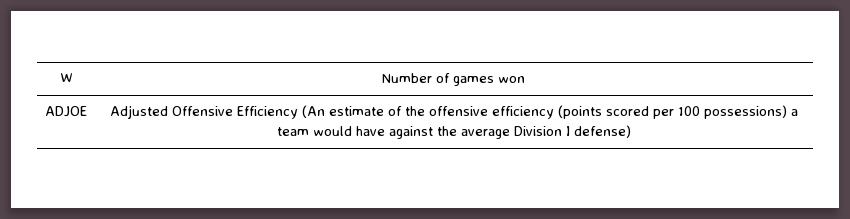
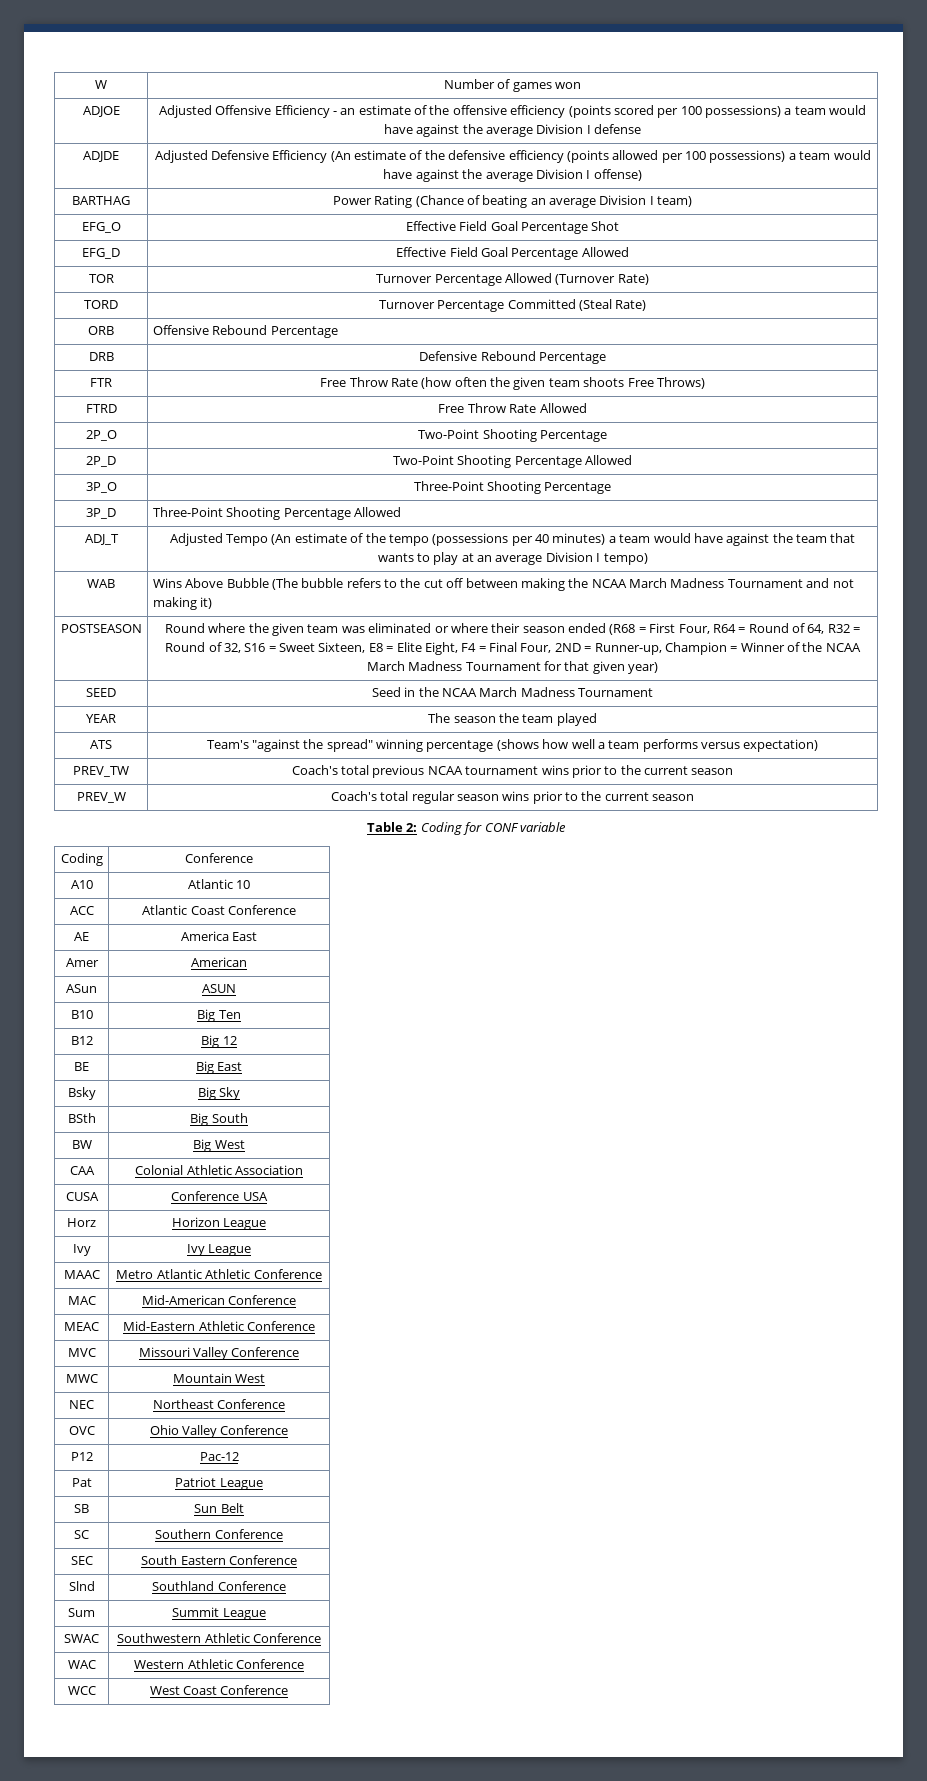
[301,105,325,118] (An -> [332,108,356,115] - an
[573,125,631,138] defense) -> [594,124,642,134] [83,151,119,162] [154,150,871,163] [383,169,642,182] [72,196,130,205] [332,195,693,208] [81,222,121,233] [405,221,620,234] [82,248,120,259] [396,247,629,260] [88,274,114,283] [376,273,649,286] [84,300,118,309] [378,299,647,312] [88,326,114,335] [152,325,338,338] [88,352,114,361] [419,351,606,364] [90,378,112,387] [320,377,705,390] [85,404,117,413] [438,403,587,413] [85,430,117,441] [418,429,607,442] [86,456,116,467] [392,455,633,468] [85,482,117,493] [413,481,612,494] [86,508,116,519] [152,507,401,520] [84,534,119,545] [169,533,856,546] [377,552,648,565] [87,579,115,588] [152,578,854,591] [152,597,213,610] [60,624,142,633] [164,623,861,636] [165,642,861,655] [366,661,659,674] [86,688,116,697] [371,687,654,697] [86,714,116,723] [428,713,597,726] [90,740,112,749] [206,739,819,752] [73,766,129,777] [291,765,734,778] [76,792,126,803] [330,791,695,804] [367,822,566,835] [60,853,103,866] [185,853,253,863] [70,880,93,889] [187,879,251,889] [69,906,94,915] [142,905,296,915] [74,932,89,941] [180,931,258,941] [65,958,99,967] [190,957,247,967] [66,984,97,993] [201,984,236,993] [70,1010,93,1019] [197,1009,241,1022] [70,1036,93,1045] [201,1035,237,1048] [74,1062,89,1071] [195,1061,243,1074] [67,1087,96,1100] [197,1087,241,1100] [67,1113,96,1123] [190,1113,248,1126] [71,1140,92,1149] [193,1139,245,1152] [69,1166,95,1175] [135,1165,303,1175] [65,1192,99,1201] [171,1191,268,1201] [67,1218,96,1227] [171,1217,267,1230] [72,1244,91,1256] [186,1244,252,1256] [63,1270,100,1279] [116,1269,322,1279] [67,1296,96,1305] [141,1295,297,1305] [64,1322,99,1331] [123,1321,315,1331] [67,1348,96,1357] [138,1347,300,1360] [65,1374,98,1383] [172,1373,266,1383] [69,1400,94,1409] [152,1399,286,1409] [68,1426,95,1435] [149,1425,289,1438] [70,1452,93,1461] [199,1452,239,1461] [71,1478,92,1487] [175,1477,263,1490] [74,1504,89,1513] [194,1503,244,1513] [74,1530,89,1539] [155,1529,283,1539] [70,1556,93,1565] [141,1555,297,1565] [68,1581,95,1591] [152,1581,286,1591] [68,1608,95,1617] [172,1607,266,1620] [64,1634,99,1643] [117,1633,321,1643] [67,1660,96,1669] [134,1659,304,1669] [67,1686,96,1695] [149,1685,289,1695] defense // ADJDE | Adjusted Defensive Efficiency (An estimate of the defensive efficiency (points allowed per 100 possessions) a team would have against the average Division I offense) // BARTHAG | Power Rating (Chance of beating an average Division I team) // EFG_O | Effective Field Goal Percentage Shot // EFG_D | Effective Field Goal Percentage Allowed // TOR | Turnover Percentage Allowed (Turnover Rate) // TORD | Turnover Percentage Committed (Steal Rate) // ORB | Offensive Rebound Percentage // DRB | Defensive Rebound Percentage // FTR | Free Throw Rate (how often the given team shoots Free Throws) // FTRD | Free Throw Rate Allowed // 2P_O | Two-Point Shooting Percentage // 2P_D | Two-Point Shooting Percentage Allowed // 3P_O | Three-Point Shooting Percentage // 3P_D | Three-Point Shooting Percentage Allowed // ADJ_T | Adjusted Tempo (An estimate of the tempo (possessions per 40 minutes) a team would have against the team that wants to play at an average Division I tempo) // WAB | Wins Above Bubble (The bubble refers to the cut off between making the NCAA March Madness Tournament and not making it) // POSTSEASON | Round where the given team was eliminated or where their season ended (R68 = First Four, R64 = Round of 64, R32 = Round of 32, S16 = Sweet Sixteen, E8 = Elite Eight, F4 = Final Four, 2ND = Runner-up, Champion = Winner of the NCAA March Madness Tournament for that given year) // SEED | Seed in the NCAA March Madness Tournament // YEAR | The season the team played // ATS | Team's "against the spread" winning percentage (shows how well a team performs versus expectation) // PREV_TW | Coach's total previous NCAA tournament wins prior to the current season // PREV_W | Coach's total regular season wins prior to the current season // Table 2: Coding for CONF variable // Coding | Conference // A10 | Atlantic 10 // ACC | Atlantic Coast Conference // AE | America East // Amer | American // ASun | ASUN // B10 | Big Ten // B12 | Big 12 // BE | Big East // Bsky | Big Sky // BSth | Big South // BW | Big West // CAA | Colonial Athletic Association // CUSA | Conference USA // Horz | Horizon League // Ivy | Ivy League // MAAC | Metro Atlantic Athletic Conference // MAC | Mid-American Conference // MEAC | Mid-Eastern Athletic Conference // MVC | Missouri Valley Conference // MWC | Mountain West // NEC | Northeast Conference // OVC | Ohio Valley Conference // P12 | Pac-12 // Pat | Patriot League // SB | Sun Belt // SC | Southern Conference // SEC | South Eastern Conference // Slnd | Southland Conference // Sum | Summit League // SWAC | Southwestern Athletic Conference // WAC | Western Athletic Conference // WCC | West Coast Conference

